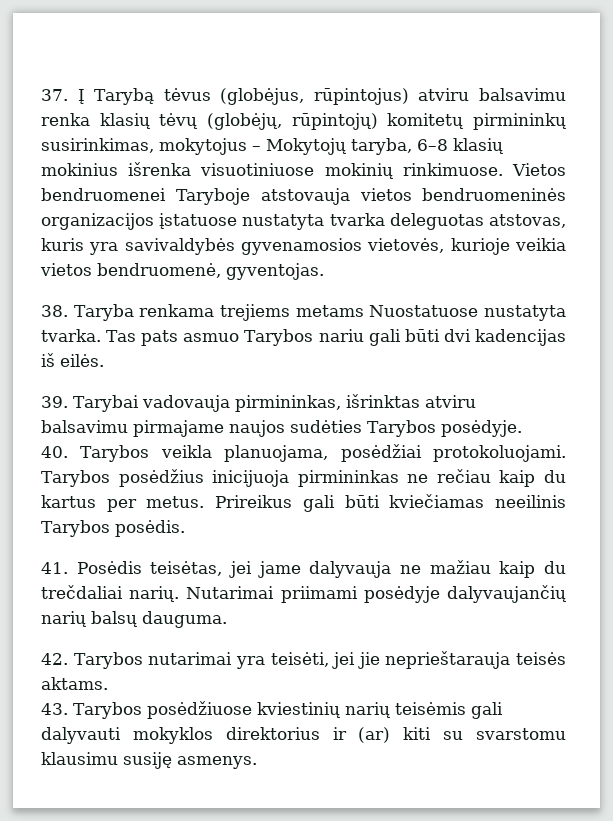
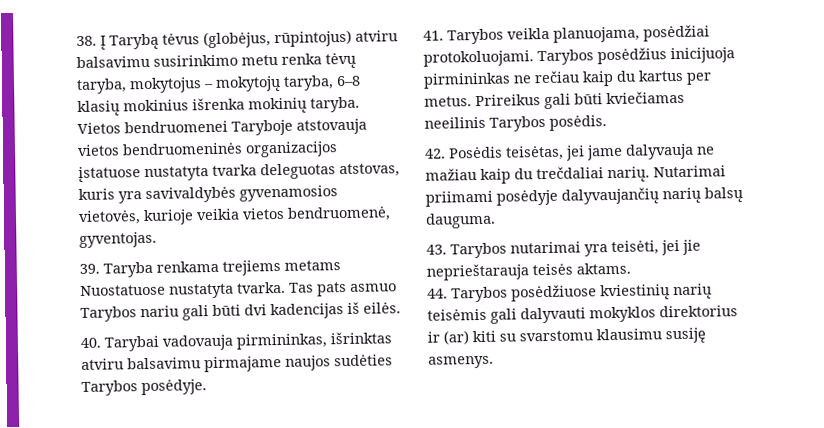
[41,89,68,101] 37. -> [76,35,97,47] 38.
[41,113,566,130] [41,138,154,153] renka klasių tėvų (globėjų, rūpintojų) komitetų pirmininkų susirinkimas, -> [153,52,356,69] [76,78,127,95] susirinkimo metu renka tėvų taryba,
[266,138,346,155] Mokytojų -> [215,75,281,92] mokytojų
[200,163,503,179] visuotiniuose mokinių rinkimuose. -> [248,96,360,114] mokinių taryba.
[41,305,68,317] 38. -> [79,263,100,274] 39.
[41,396,68,408] 39. -> [80,337,101,348] 40.
[41,446,68,458] 40. -> [423,30,444,41] 41.
[41,562,68,574] 41. -> [425,148,446,159] 42.
[41,653,68,665] 42. -> [426,244,447,255] 43.
[41,703,68,715] 43. -> [427,288,448,299] 44.

